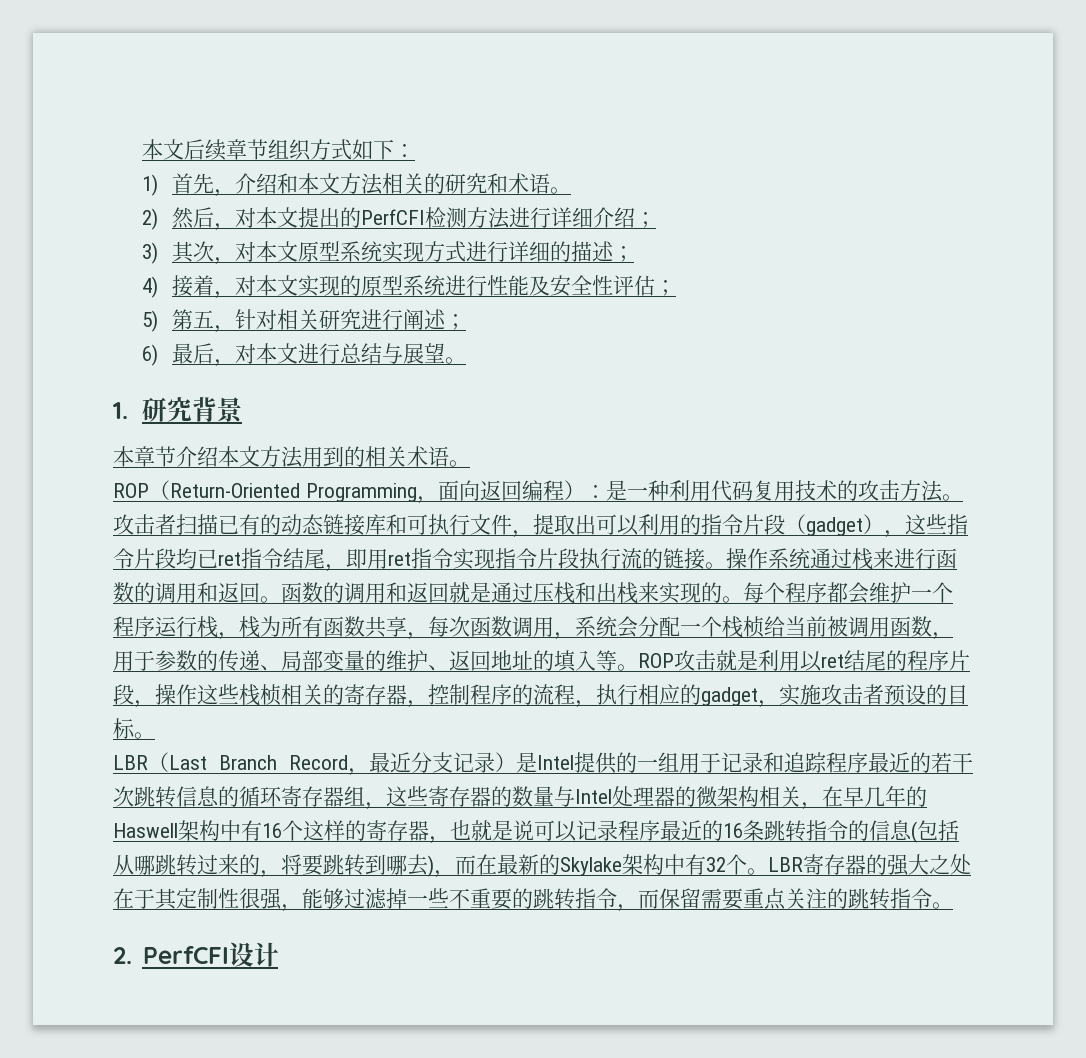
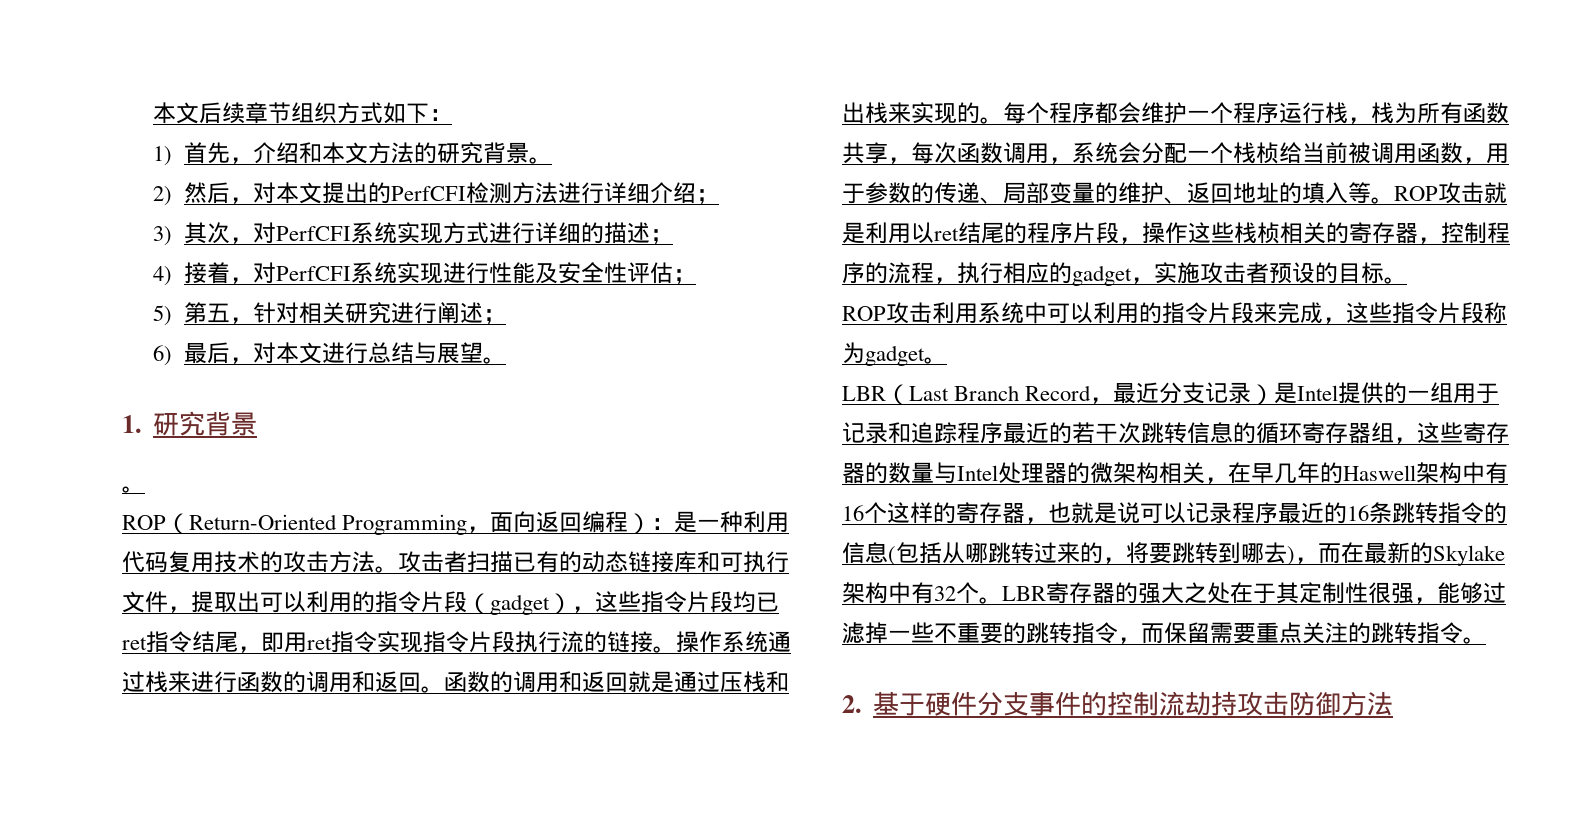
[381,173,550,194] 相关的研究和术语 -> [413,142,529,164] 的研究背景
[255,241,340,262] 本文原型 -> [275,226,351,241] PerfCFI
[255,275,445,297] 本文实现的原型系统 -> [275,262,443,284] PerfCFI系统实现
[113,446,449,468] 本章节介绍本文方法用到的相关术语 -> (258, 424) none
(155, 735) none -> [842,302,1507,324] [842,342,947,366] // ROP攻击利用系统中可以利用的指令片段来完成，这些指令片段称为gadget。
[142,942,279,967] PerfCFI设计 -> [873,691,1394,716] 基于硬件分支事件的控制流劫持攻击防御方法

